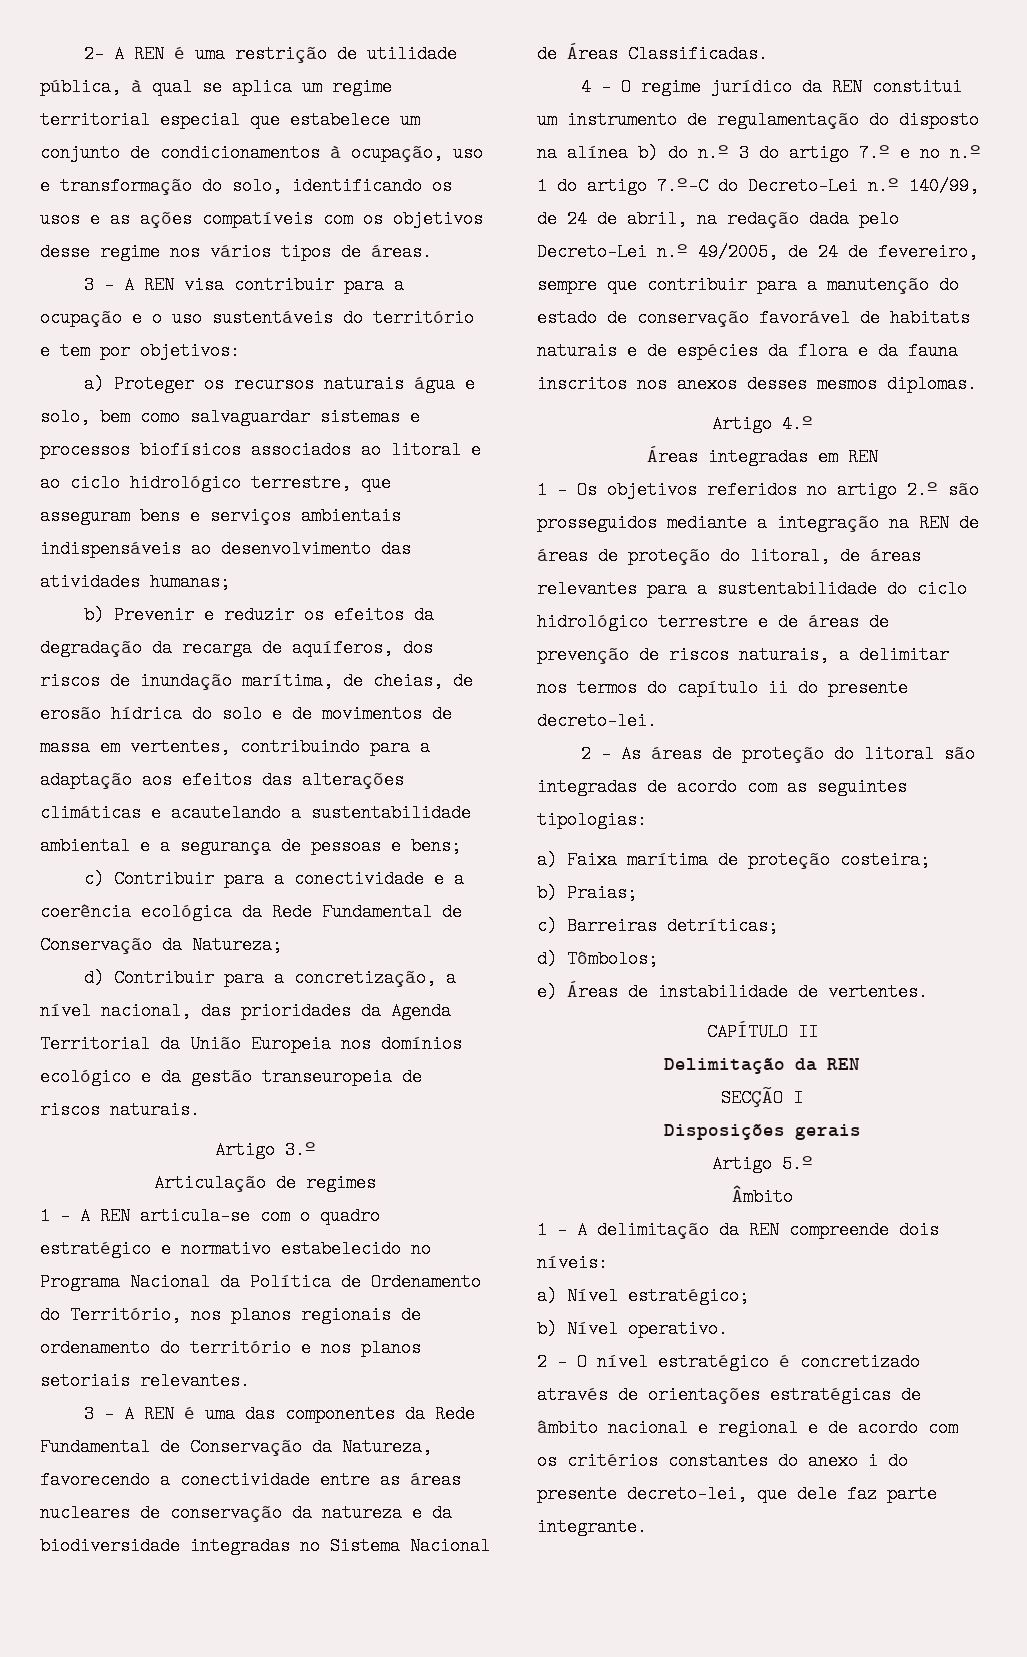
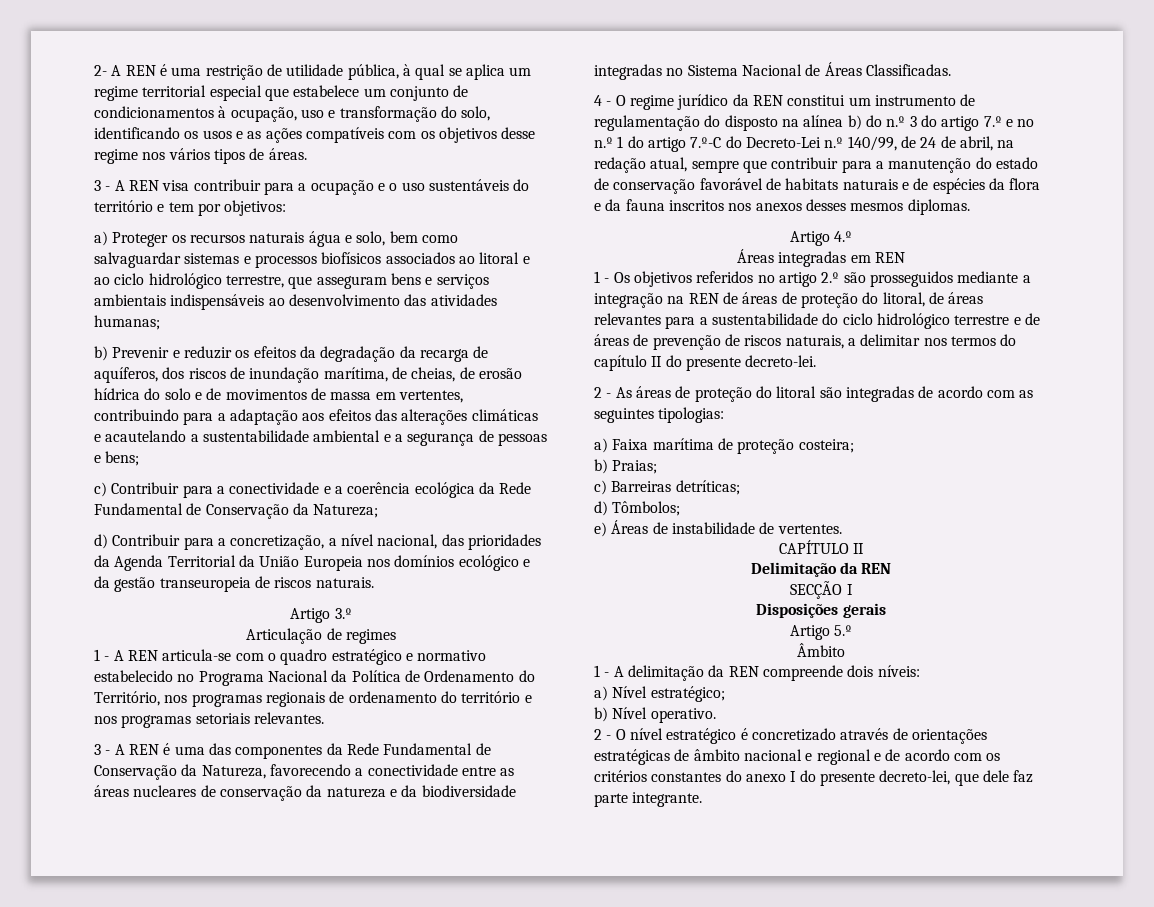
[231,1306,291,1324] planos -> [191,694,262,707] programas
[361,1339,421,1357] planos -> [121,715,192,728] programas
[809,210,899,228] [537,243,978,261] dada pelo Decreto-Lei n.º 49/2005, de 24 de fevereiro, -> [650,157,688,172] atual,
[768,679,788,697] ii -> [651,356,663,367] II
[868,1452,878,1470] i -> [790,771,797,782] I

